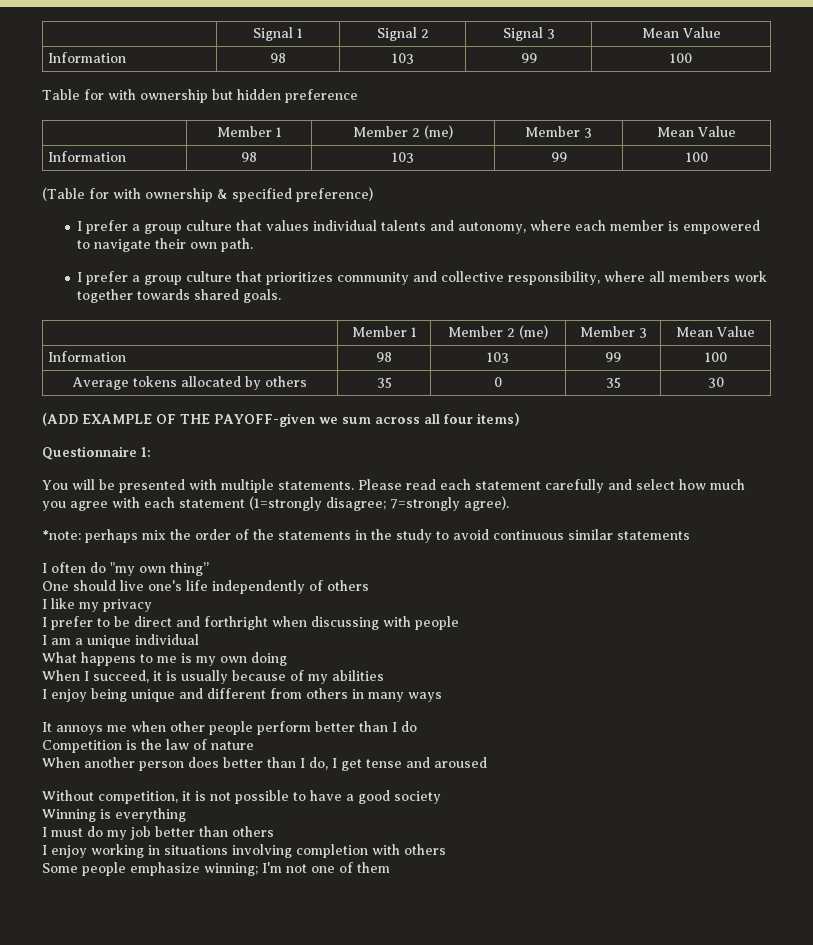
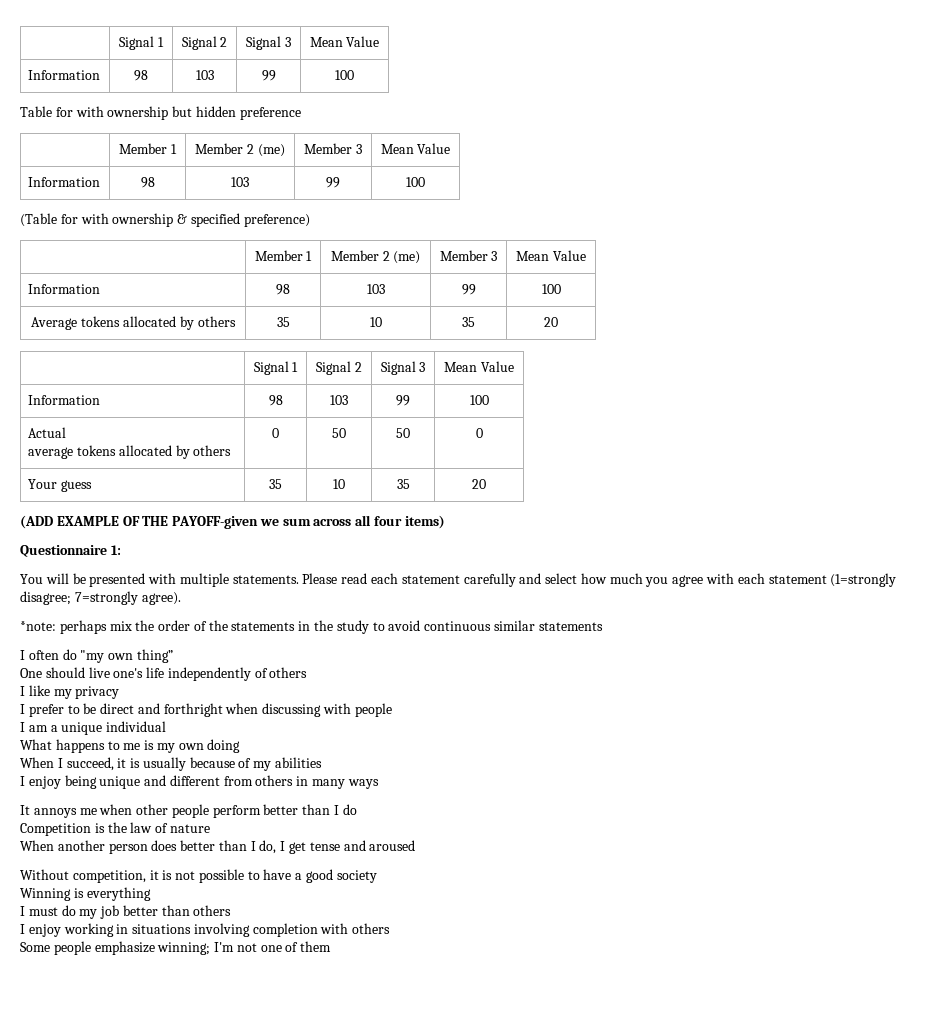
[77,220,761,234] [77,238,254,252] [77,271,768,285] [77,289,282,303] // I prefer a group culture that values individual talents and autonomy, where each member is empowered to navigate their own path. // I prefer a group culture that prioritizes community and collective responsibility, where all members work together towards shared goals. -> (310, 220) none
[494,377,502,387] [605,377,621,388] [707,377,724,388] 0 | 35 | 30 -> [369,317,382,327] [462,317,475,327] [544,317,558,327] [253,361,299,375] [316,361,362,375] [380,361,426,375] [444,361,514,372] [28,395,101,405] [268,395,283,406] [330,395,348,405] [396,395,410,406] [469,395,489,405] [28,427,67,438] [28,445,232,459] [272,428,279,438] [332,428,346,438] [396,428,410,438] [475,428,483,438] [28,479,93,492] [269,479,282,489] [333,479,345,489] [396,479,410,489] [472,479,486,489] 10 | 35 | 20 // | Signal 1 | Signal 2 | Signal 3 | Mean Value // Information | 98 | 103 | 99 | 100 // Actual // average tokens allocated by others | 0 | 50 | 50 | 0 // Your guess | 35 | 10 | 35 | 20

